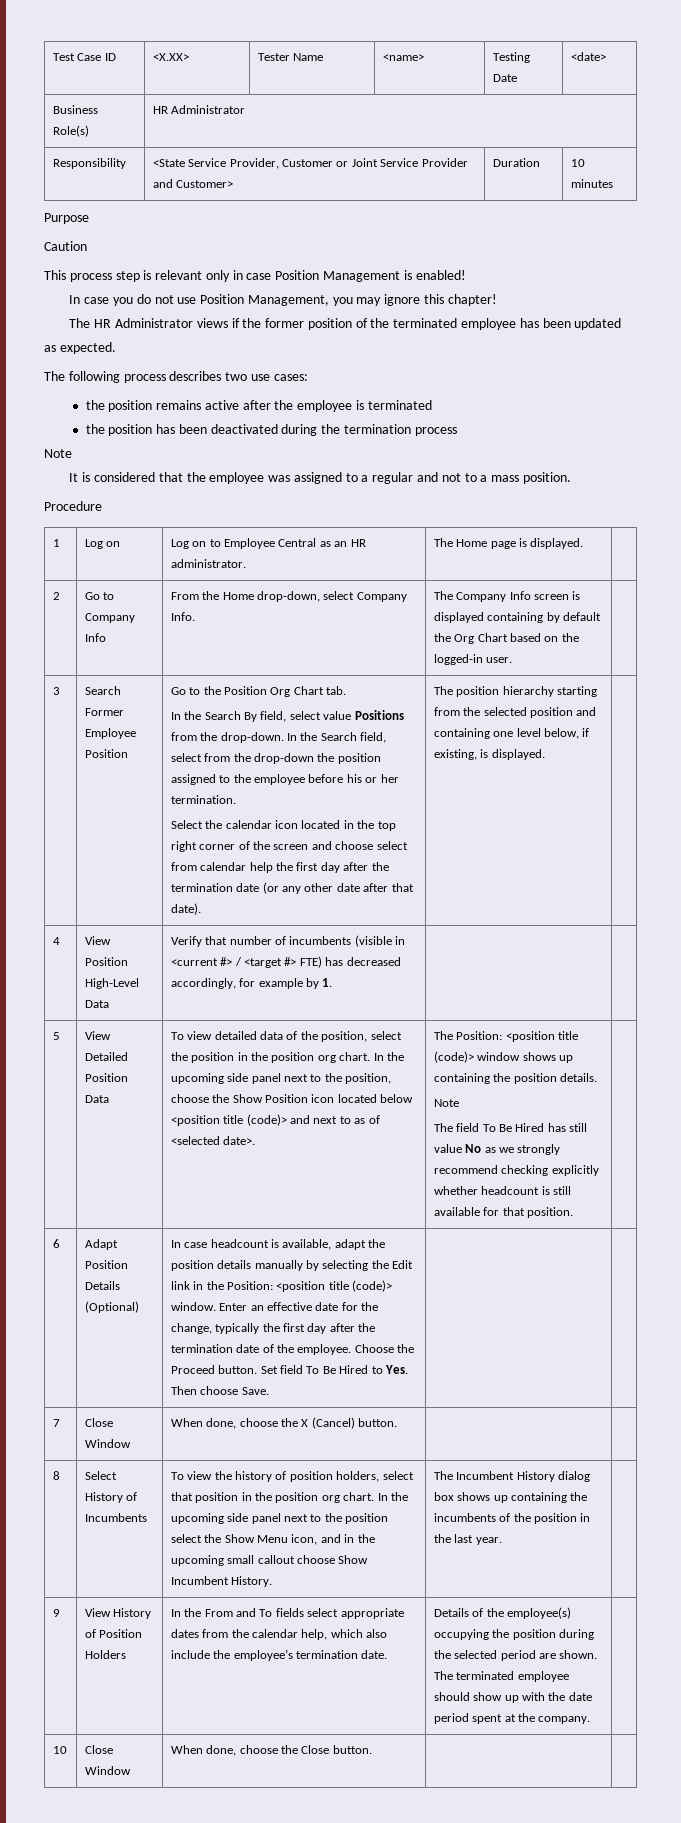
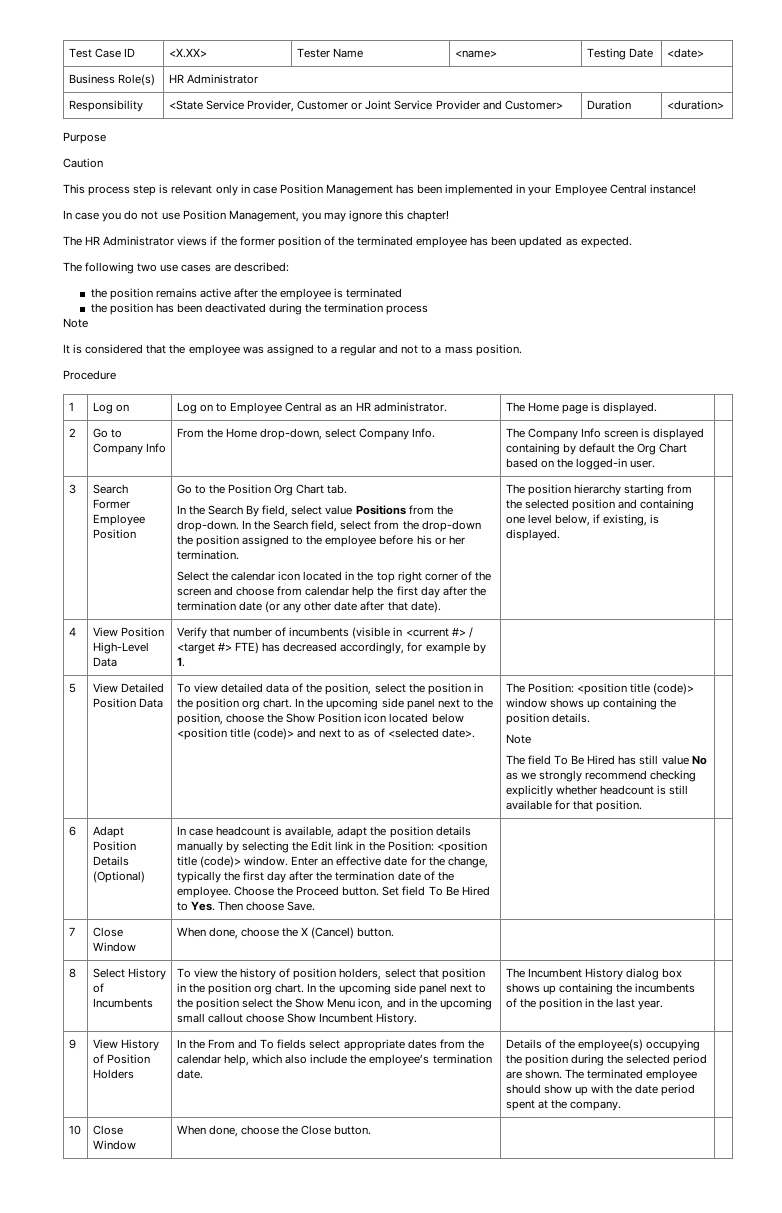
[570,159,585,167] [570,179,613,188] 10 minutes -> [666,100,724,110] <duration>
[403,270,466,280] is enabled! -> [396,184,696,196] has been implemented in your Employee Central instance!
[123,371,308,383] process describes two use cases: -> [137,262,289,272] two use cases are described:
[376,841,408,850] select -> (274, 591) none

